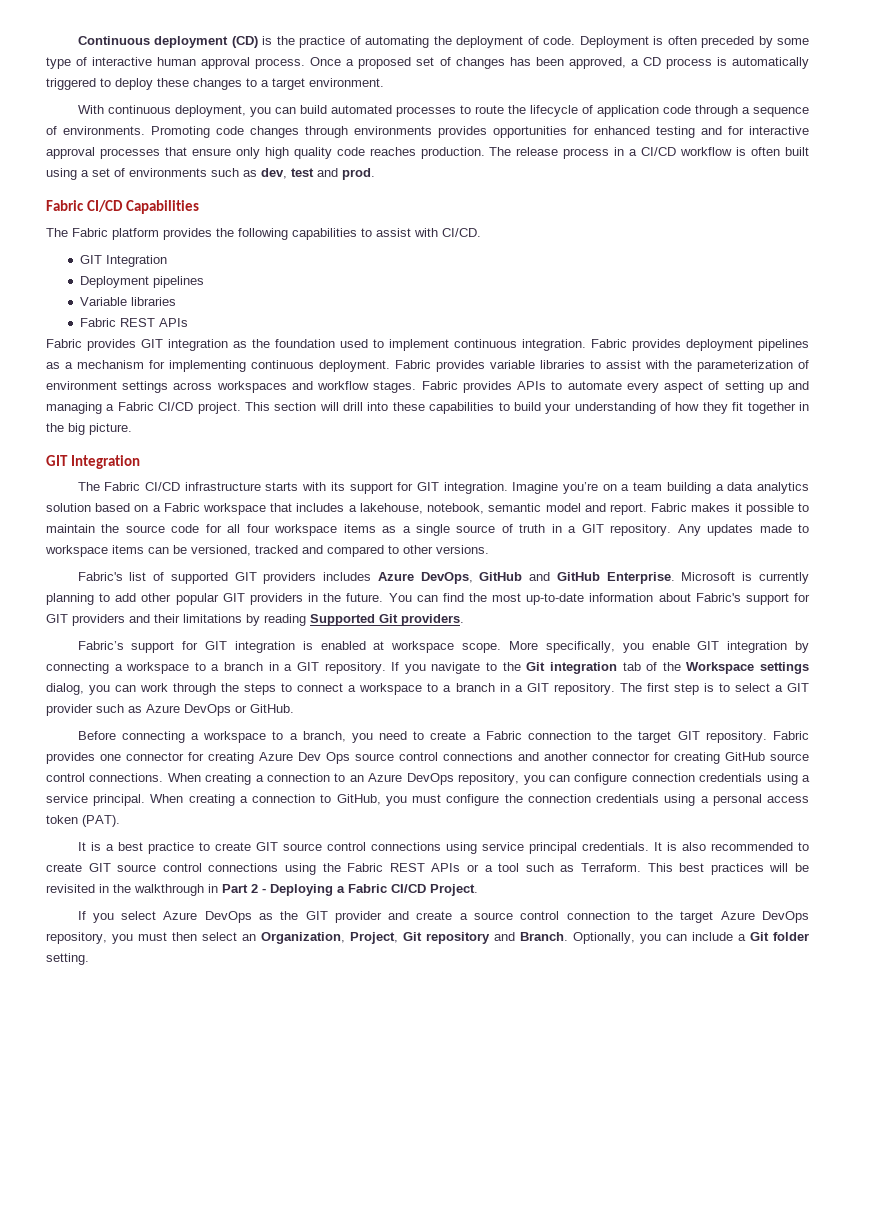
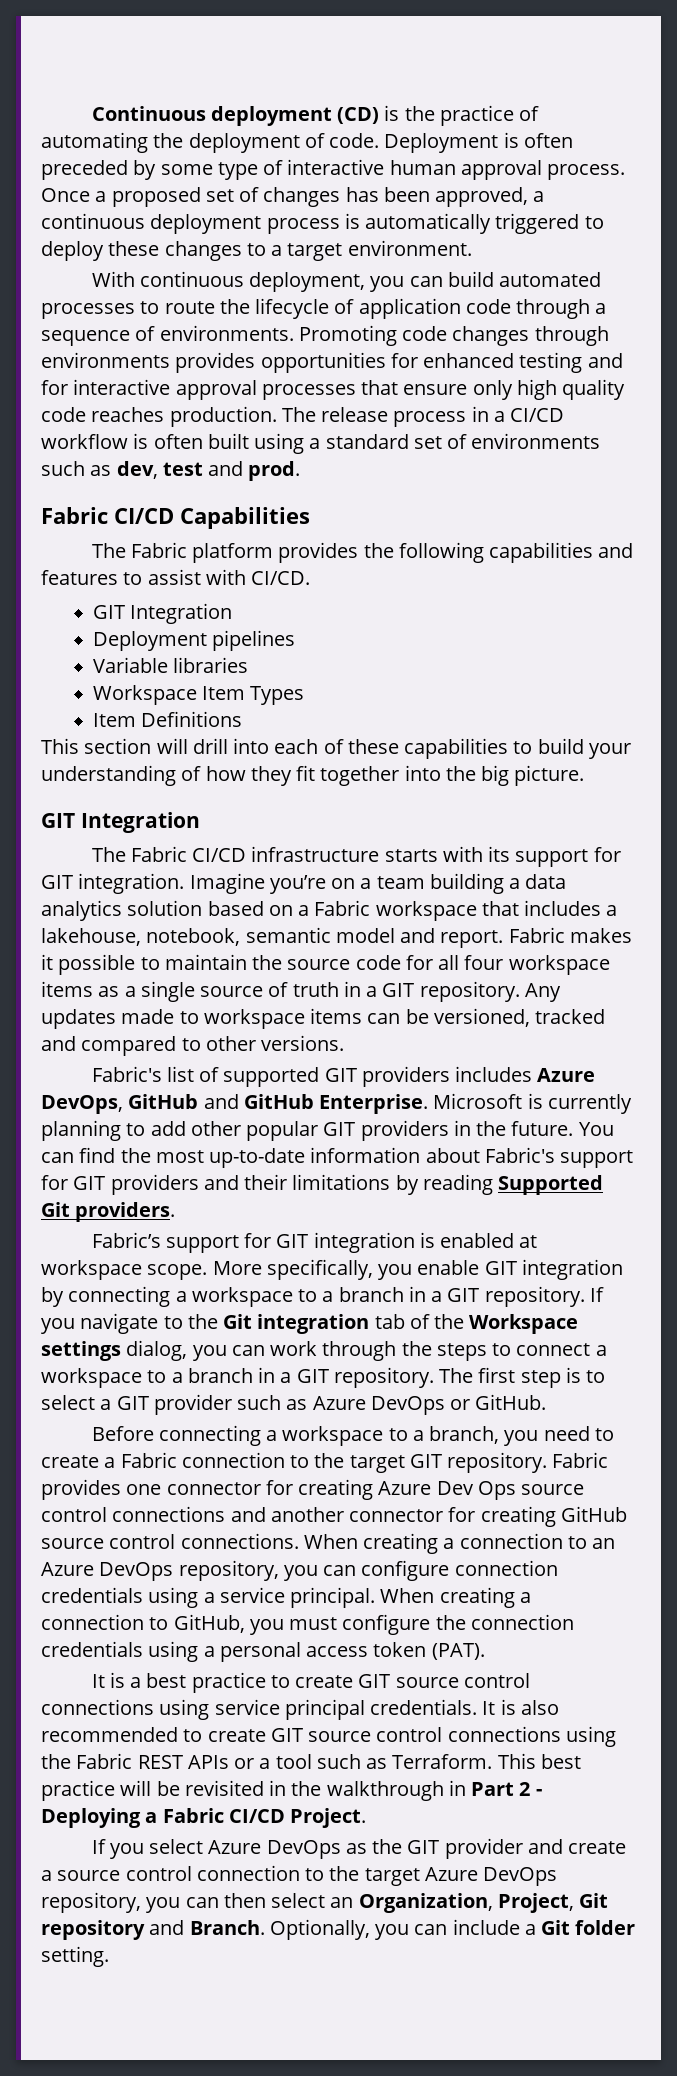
[642,57,661,66] CD -> [41,213,262,234] continuous deployment
(89, 173) none -> [325,434,409,449] standard
(357, 234) none -> [598,543,634,558] [41,570,118,585] and features
[79,318,188,327] [46,339,809,351] [46,360,809,372] [46,381,810,393] [46,402,241,414] Fabric REST APIs // Fabric provides GIT integration as the foundation used to implement continuous integration. Fabric provides deployment pipelines as a mechanism for implementing continuous deployment. Fabric provides variable libraries to assist with the parameterization of environment settings across workspaces and workflow stages. Fabric provides APIs to automate every aspect of setting up and managing a Fabric CI/CD project. -> [92,685,305,705] [92,711,243,727] Workspace Item Types // Item Definitions //
(389, 406) none -> [274,739,344,754] each of
[799,402,810,411] in -> [404,765,441,781] into
[710,863,764,875] practices -> [41,1780,115,1801] practice
[138,932,167,941] must -> [185,1897,219,1908] can

